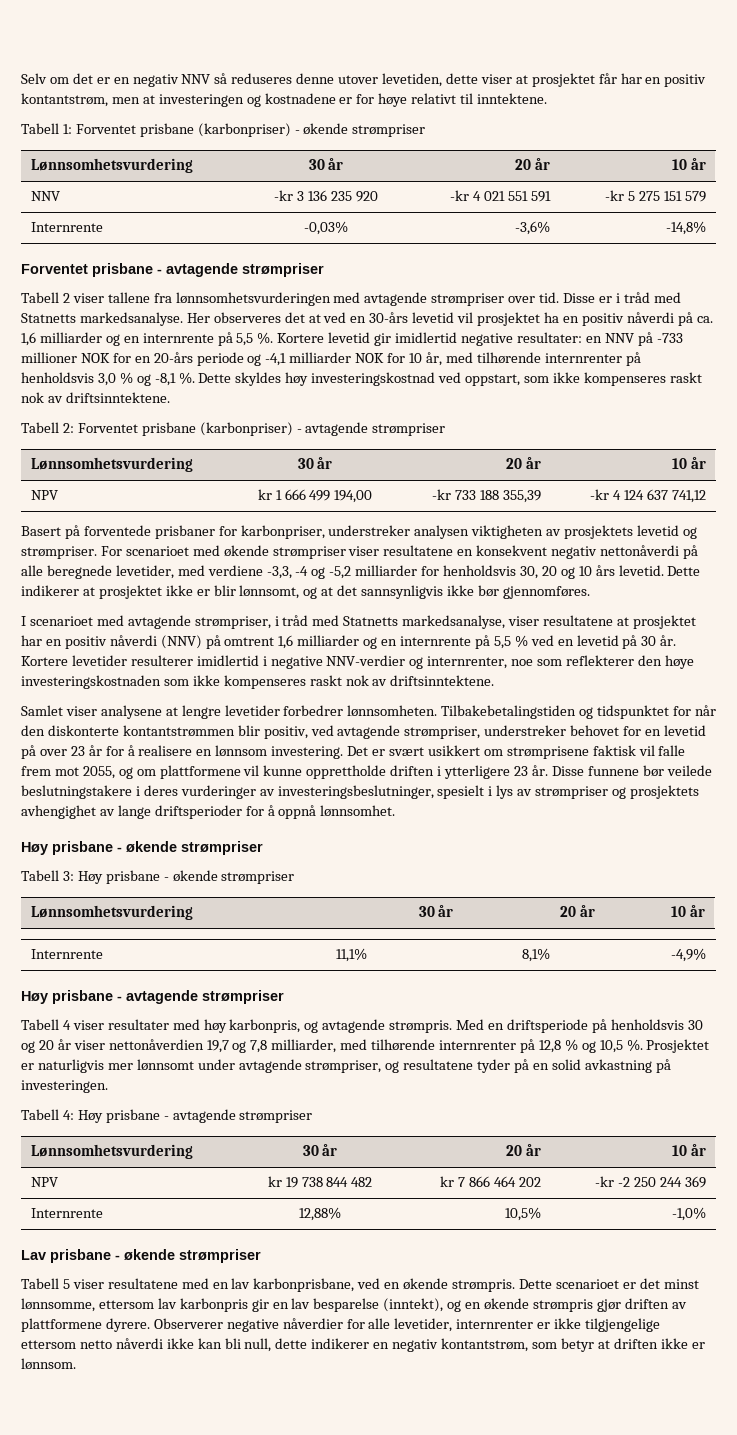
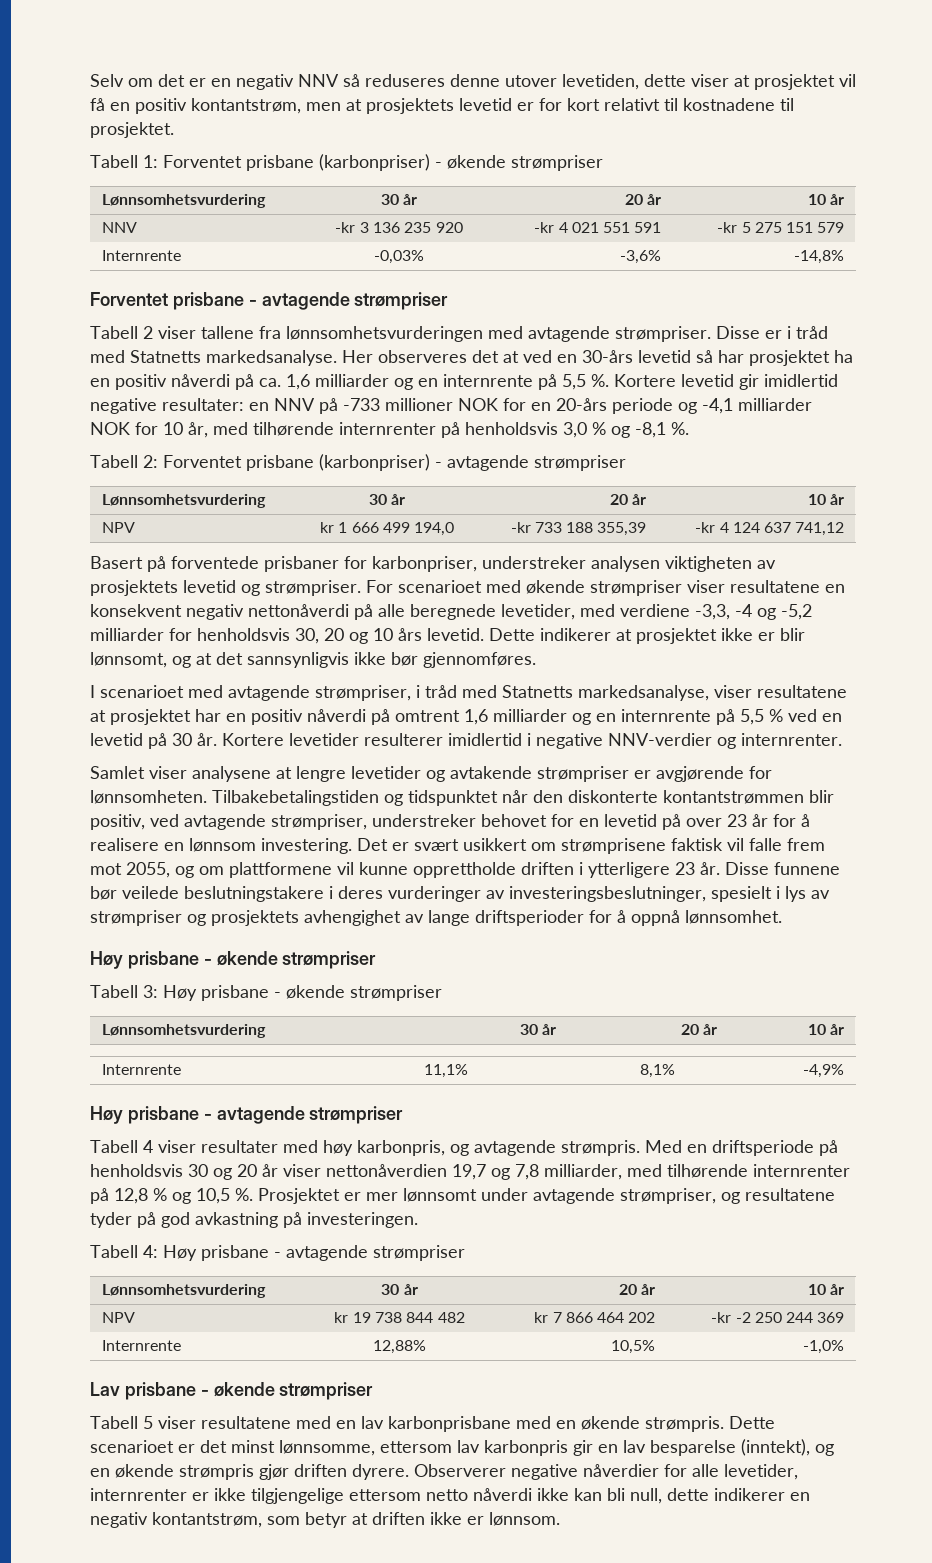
[598,73,642,84] får har -> [839,74,856,87] [90,98,105,111] vil få
[158,93,336,107] investeringen og kostnadene -> [366,98,512,114] prosjektets levetid
[378,93,408,107] høye -> [567,98,600,111] kort
[477,93,548,104] inntektene. -> [683,98,794,111] [90,122,174,138] kostnadene til prosjektet.
[431,292,560,306] strømpriser over tid. -> [615,326,711,342] strømpriser.
[457,312,474,323] vil -> [696,350,744,363] så har
[198,372,702,386] [21,392,170,403] Dette skyldes høy investeringskostnad ved oppstart, som ikke kompenseres raskt nok av driftsinntektene. -> (689, 428) none
[334,490,373,503] 194,00 -> [414,522,455,536] 194,0
[160,635,202,649] (NNV) -> (366, 715) none
[427,655,694,669] [21,675,495,689] internrenter, noe som reflekterer den høye investeringskostnaden som ikke kompenseres raskt nok av driftsinntektene. -> [741,733,842,746] internrenter.
[283,705,344,716] forbedrer -> [426,766,772,782] og avtakende strømpriser er avgjørende for
[673,706,692,716] for -> (498, 798) none
[37,1059,104,1073] naturligvis -> (361, 1196) none
[533,1059,581,1070] en solid -> [161,1212,190,1228] god
[253,1278,381,1292] karbonprisbane, ved -> [388,1416,551,1432] karbonprisbane med
[671,1302,687,1309] [21,1318,102,1332] av plattformene -> (347, 1470) none

